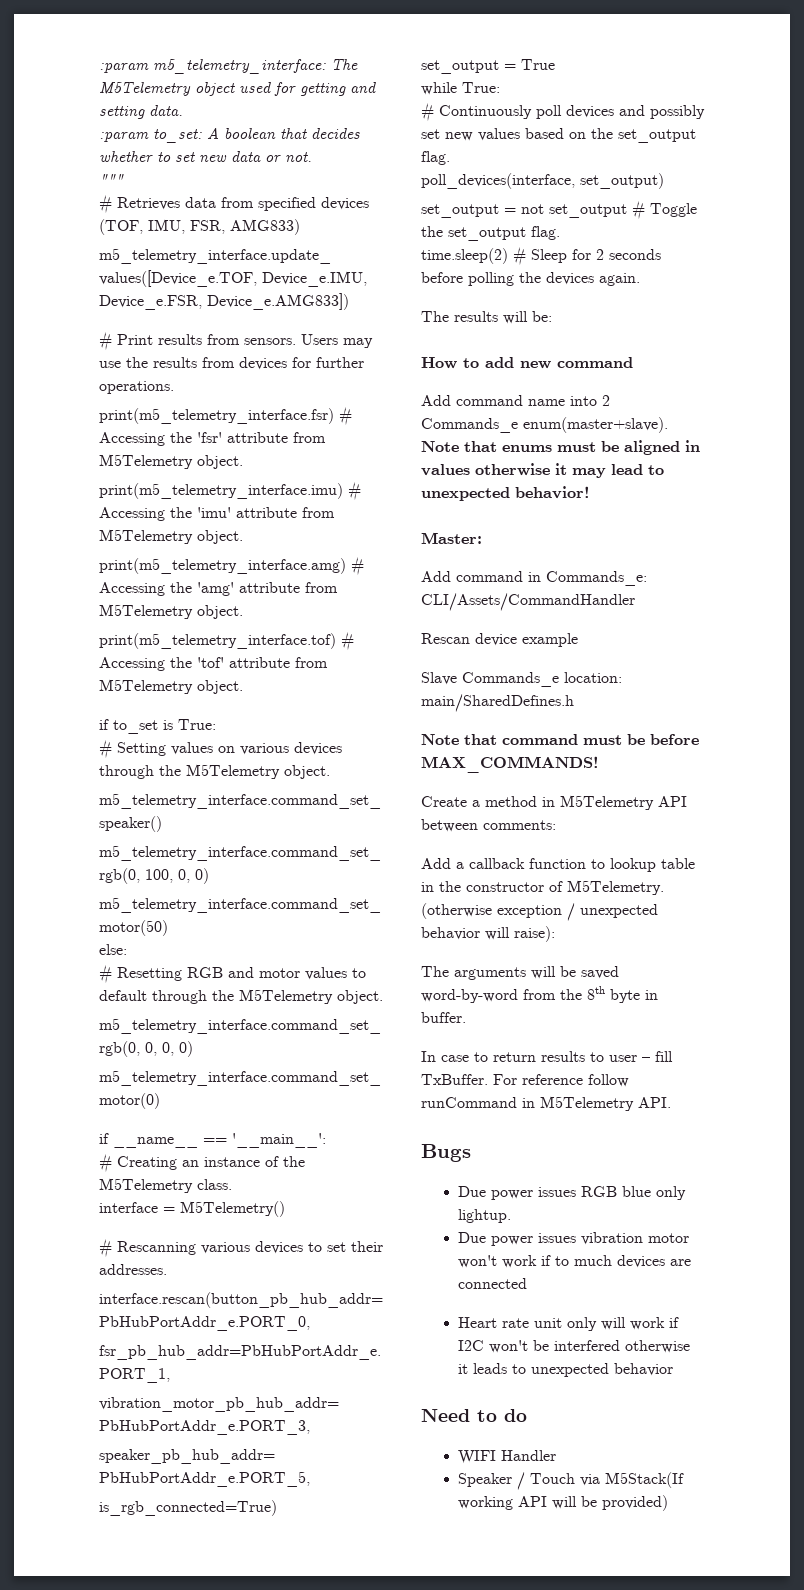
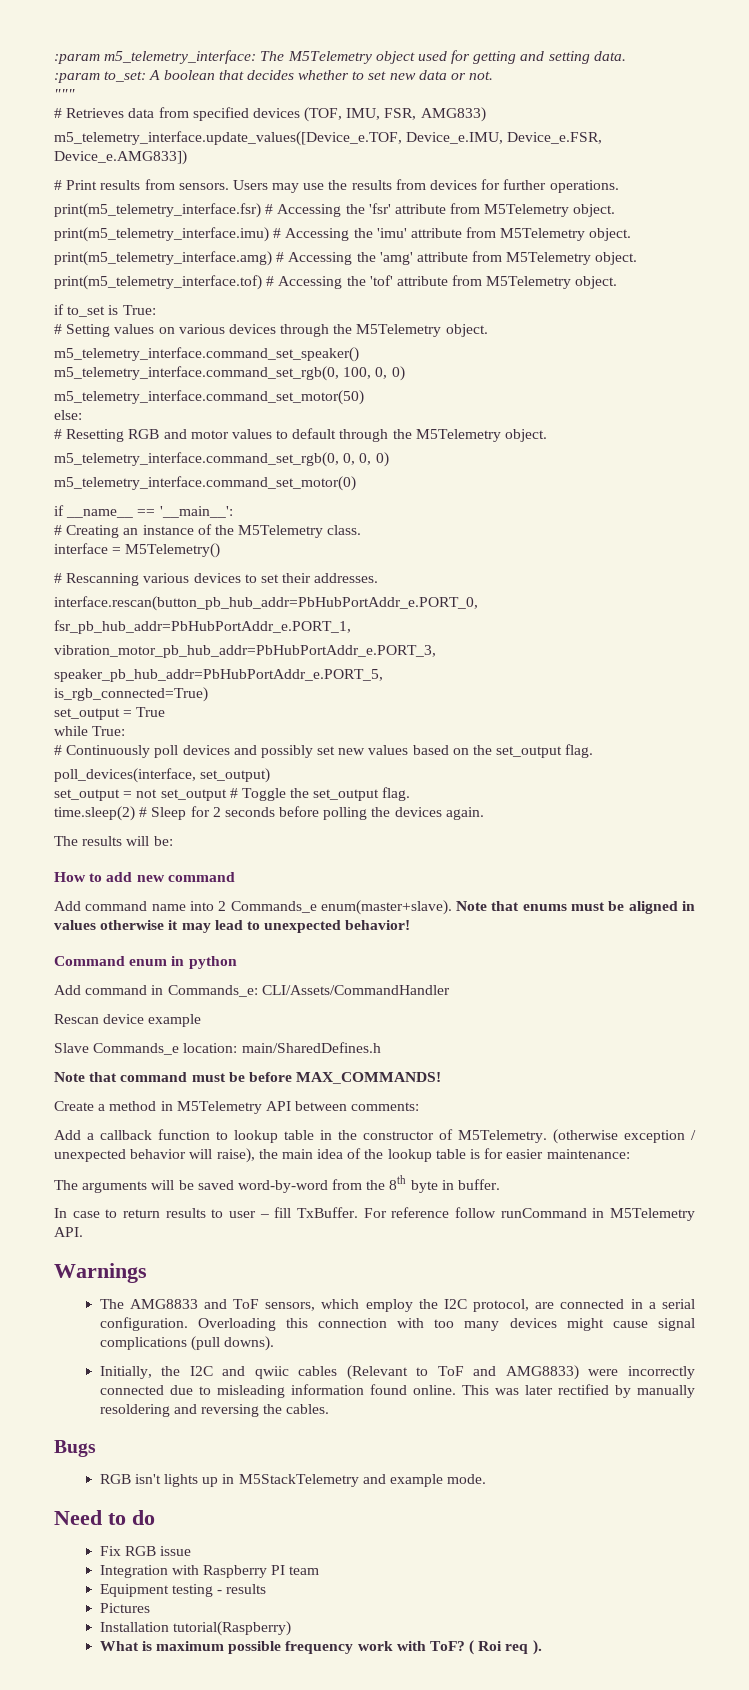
[421,532,482,544] Master: -> [54,956,237,969] Command enum in python
[514,926,555,942] raise): -> [216,1148,630,1163] raise), the main idea of the lookup table is for easier maintenance:
[421,1144,471,1162] [458,1186,687,1200] [458,1209,512,1223] [458,1232,690,1246] [458,1255,692,1268] [458,1278,528,1289] [458,1317,680,1331] [458,1340,691,1353] [458,1363,674,1377] [421,1409,527,1422] [458,1450,557,1464] [458,1472,685,1490] [458,1495,669,1511] Bugs // Due power issues RGB blue only lightup. // Due power issues vibration motor won't work if to much devices are connected // Heart rate unit only will work if I2C won't be interfered otherwise it leads to unexpected behavior // Need to do // WIFI Handler // Speaker / Touch via M5Stack(If working API will be provided) -> [54,1263,147,1283] [99,1299,695,1312] [99,1317,695,1331] [99,1336,274,1351] [99,1365,695,1380] [99,1384,695,1398] [99,1404,330,1417] [54,1440,96,1457] [99,1474,487,1487] [54,1510,155,1525] [99,1546,191,1556] [99,1565,320,1578] [99,1584,267,1597] [99,1603,150,1613] [99,1621,291,1636] [99,1640,542,1655] Warnings // The AMG8833 and ToF sensors, which employ the I2C protocol, are connected in a serial configuration. Overloading this connection with too many devices might cause signal complications (pull downs). // Initially, the I2C and qwiic cables (Relevant to ToF and AMG8833) were incorrectly connected due to misleading information found online. This was later rectified by manually resoldering and reversing the cables. // Bugs // RGB isn't lights up in M5StackTelemetry and example mode. // Need to do // Fix RGB issue // Integration with Raspberry PI team // Equipment testing - results // Pictures // Installation tutorial(Raspberry) // What is maximum possible frequency work with ToF? ( Roi req ).

